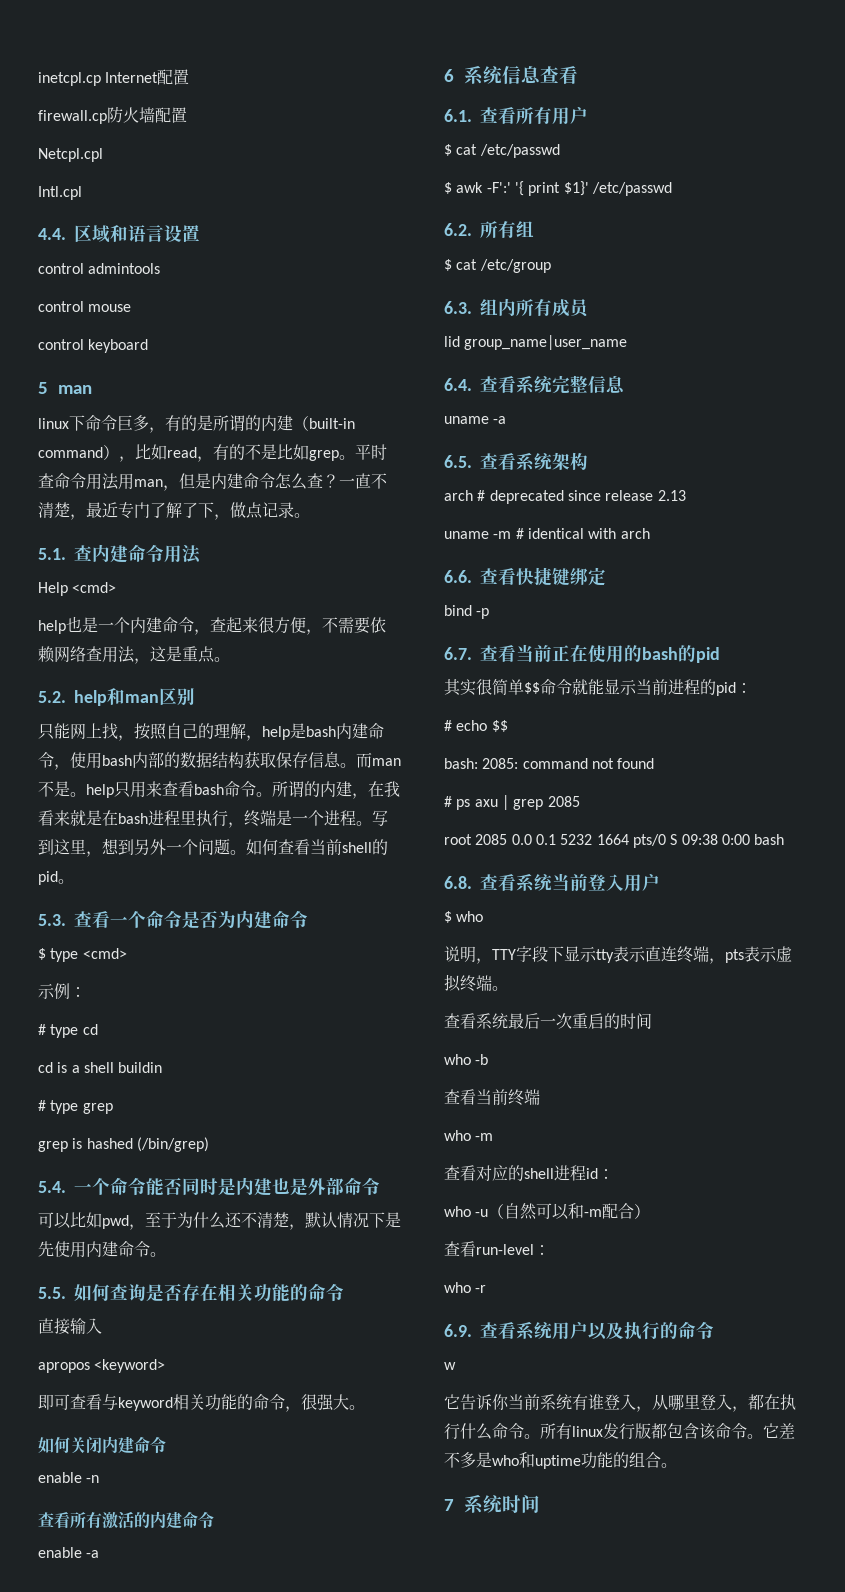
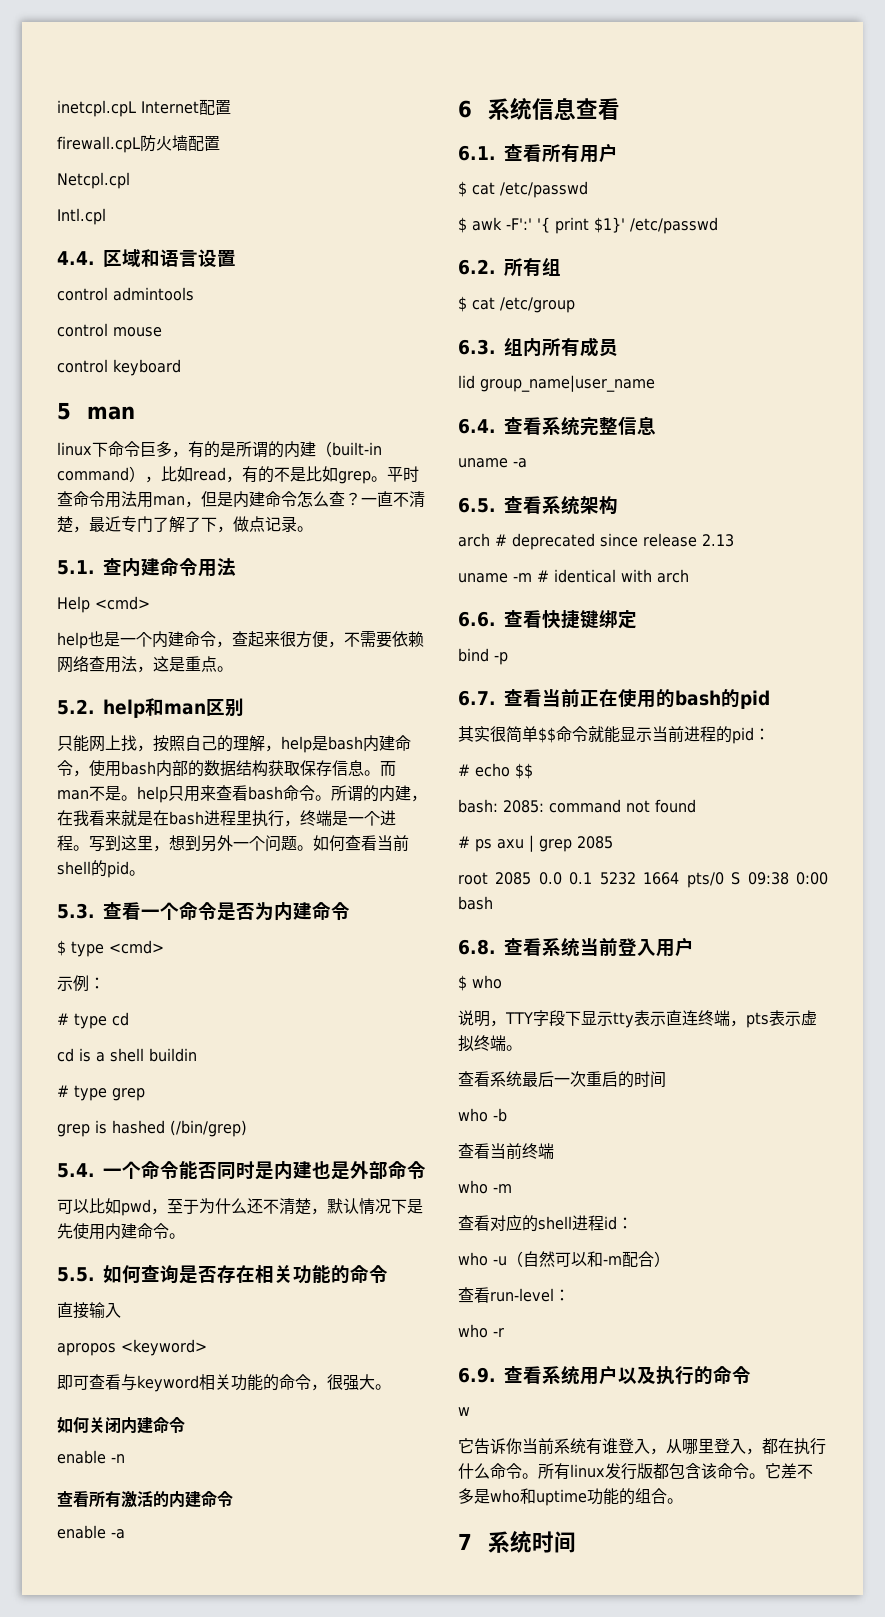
[38,72,101,86] inetcpl.cp -> [57,100,136,117] inetcpl.cpL
[38,110,107,124] firewall.cp -> [57,136,140,153] firewall.cpL

